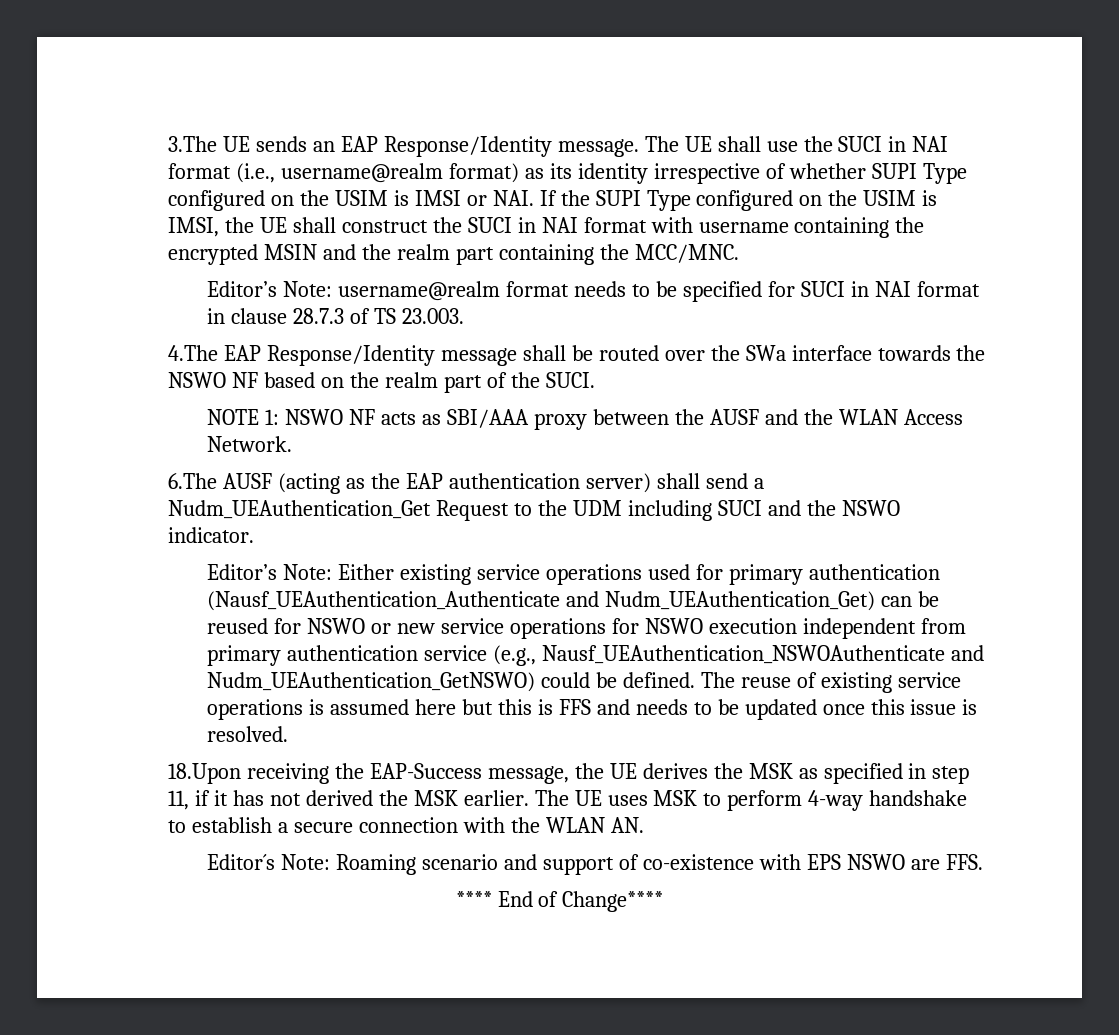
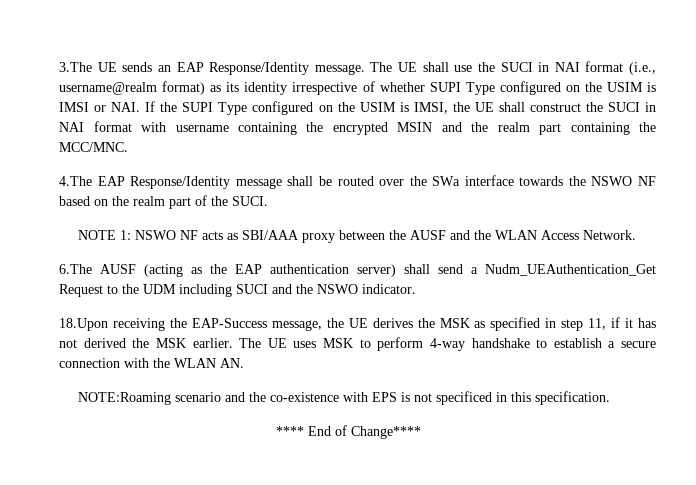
[207,281,980,302] [207,308,465,324] // Editor’s Note: username@realm format needs to be specified for SUCI in NAI format in clause 28.7.3 of TS 23.003. -> (129, 147) none
[207,564,940,585] [207,591,940,611] [207,618,966,639] [207,645,985,666] [207,672,961,693] [207,699,978,720] [207,726,289,742] // Editor’s Note: Either existing service operations used for primary authentication (Nausf_UEAuthentication_Authenticate and Nudm_UEAuthentication_Get) can be reused for NSWO or new service operations for NSWO execution independent from primary authentication service (e.g., Nausf_UEAuthentication_NSWOAuthenticate and Nudm_UEAuthentication_GetNSWO) could be defined. The reuse of existing service operations is assumed here but this is FFS and needs to be updated once this issue is resolved. -> (417, 289) none
[207,854,983,875] Editor´s Note: Roaming scenario and support of co-existence with EPS NSWO are FFS. -> [78,391,611,405] NOTE:Roaming scenario and the co-existence with EPS is not specificed in this specification.

